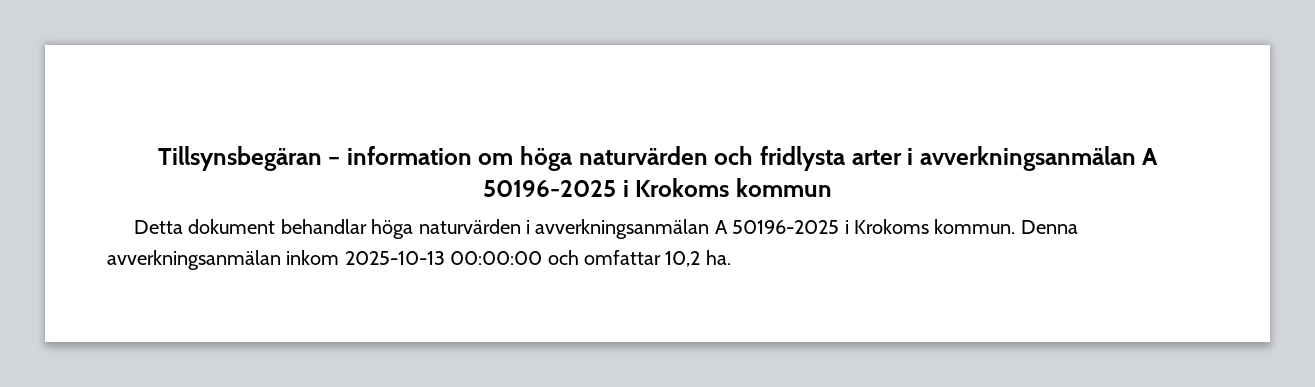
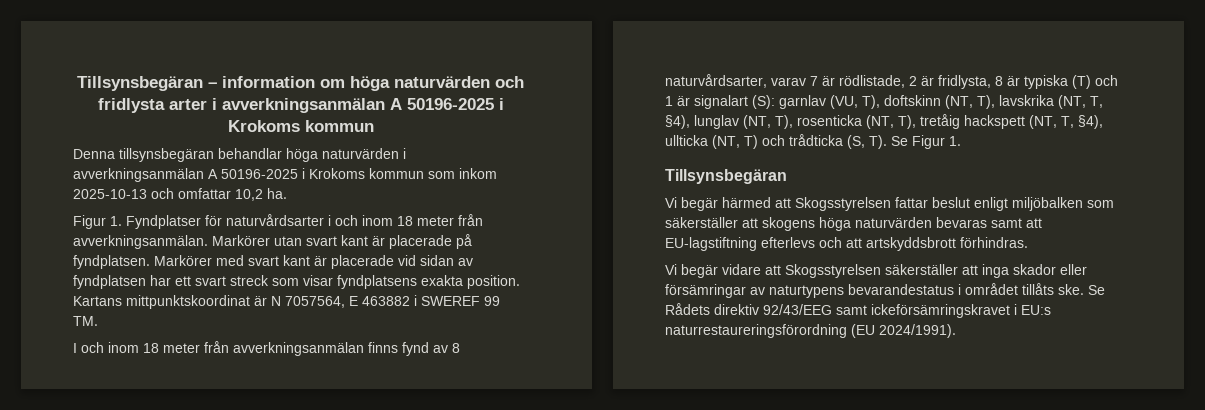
[134,219,276,234] Detta dokument -> [73,148,214,162] Denna tillsynsbegäran
[934,219,1078,234] [107,250,281,270] kommun. Denna avverkningsanmälan -> [369,168,455,179] kommun som
[450,251,543,265] 00:00:00 -> (147, 194) none
(731, 257) none -> [73,214,483,229] [73,234,472,249] [73,255,473,269] [73,275,520,289] [73,295,500,309] [73,316,98,326] [73,341,460,356] [665,74,1118,89] [665,95,1103,109] [665,114,1103,129] [665,134,961,149] [665,169,787,184] [665,197,1114,211] [665,217,1042,231] [665,237,1028,251] [665,264,1087,278] [665,283,1105,298] [665,303,1051,318] [665,324,956,338] // Figur 1. Fyndplatser för naturvårdsarter i och inom 18 meter från avverkningsanmälan. Markörer utan svart kant är placerade på fyndplatsen. Markörer med svart kant är placerade vid sidan av fyndplatsen har ett svart streck som visar fyndplatsens exakta position. Kartans mittpunktskoordinat är N 7057564, E 463882 i SWEREF 99 TM. // I och inom 18 meter från avverkningsanmälan finns fynd av 8 naturvårdsarter, varav 7 är rödlistade, 2 är fridlysta, 8 är typiska (T) och 1 är signalart (S): garnlav (VU, T), doftskinn (NT, T), lavskrika (NT, T, §4), lunglav (NT, T), rosenticka (NT, T), tretåig hackspett (NT, T, §4), ullticka (NT, T) och trådticka (S, T). Se Figur 1. // Tillsynsbegäran // Vi begär härmed att Skogsstyrelsen fattar beslut enligt miljöbalken som säkerställer att skogens höga naturvärden bevaras samt att EU-lagstiftning efterlevs och att artskyddsbrott förhindras. // Vi begär vidare att Skogsstyrelsen säkerställer att inga skador eller försämringar av naturtypens bevarandestatus i området tillåts ske. Se Rådets direktiv 92/43/EEG samt ickeförsämringskravet i EU:s naturrestaureringsförordning (EU 2024/1991).

